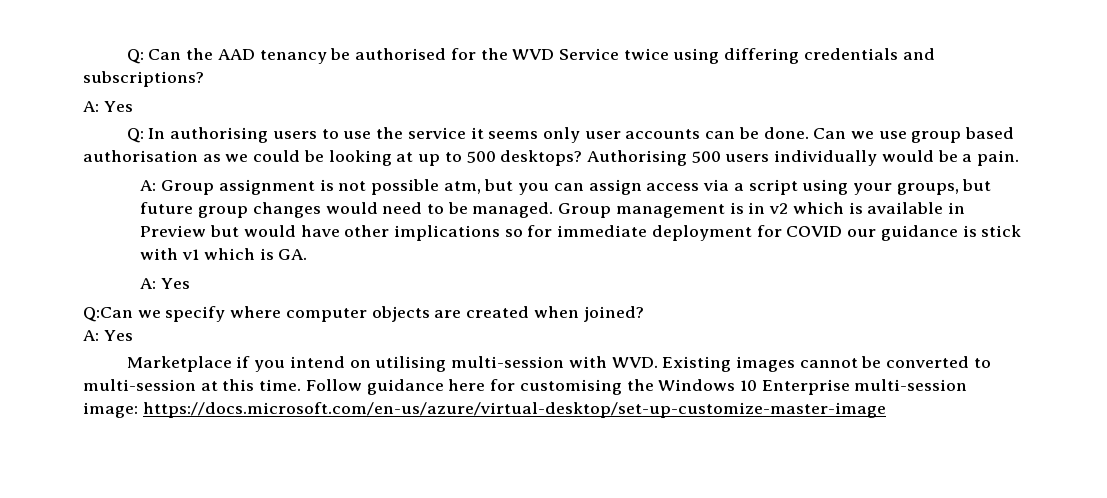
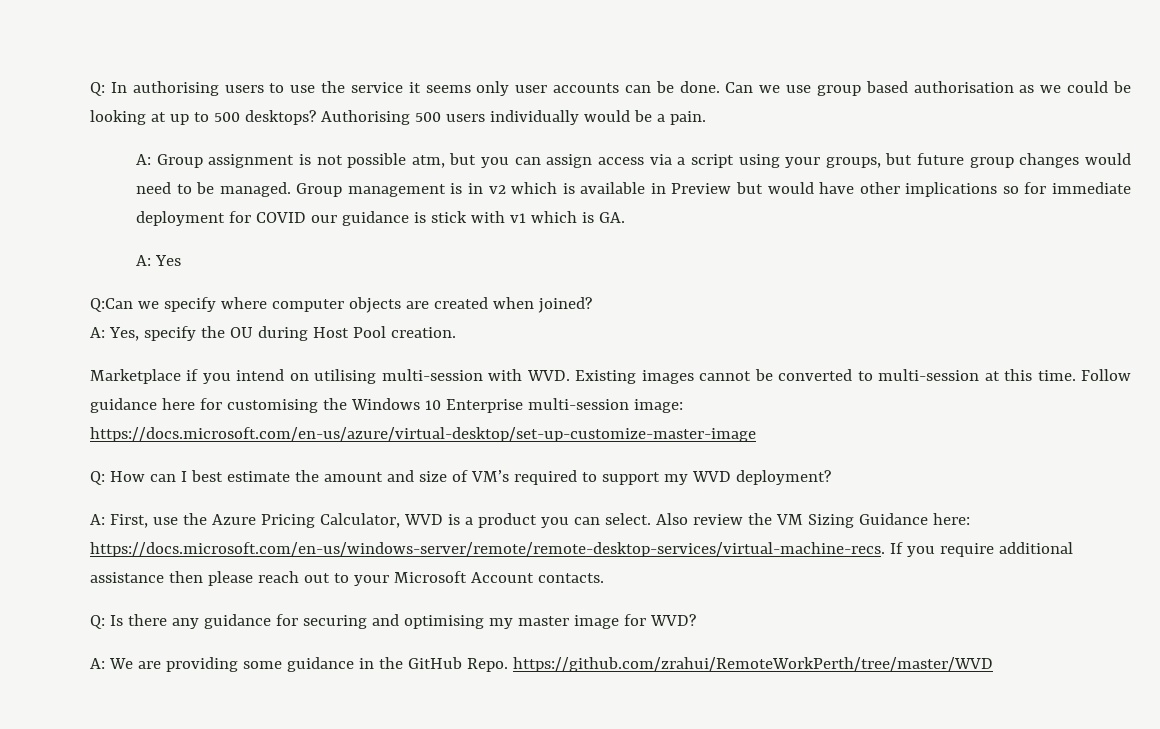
[126,48,935,64] [83,71,204,87] [83,101,133,112] [126,128,144,143] Q: Can the AAD tenancy be authorised for the WVD Service twice using differing credentials and subscriptions? // A: Yes // Q: -> [90,82,105,96] Q:
[103,330,133,341] Yes -> [108,326,456,341] Yes, specify the OU during Host Pool creation.
(886, 410) none -> [90,470,831,485] [90,513,970,528] [90,542,1073,557] [90,571,604,586] [90,614,696,629] [90,657,993,672] // Q: How can I best estimate the amount and size of VM’s required to support my WVD deployment? // A: First, use the Azure Pricing Calculator, WVD is a product you can select. Also review the VM Sizing Guidance here: https://docs.microsoft.com/en-us/windows-server/remote/remote-desktop-services/virtual-machine-recs. If you require additional assistance then please reach out to your Microsoft Account contacts. // Q: Is there any guidance for securing and optimising my master image for WVD? // A: We are providing some guidance in the GitHub Repo. https://github.com/zrahui/RemoteWorkPerth/tree/master/WVD

